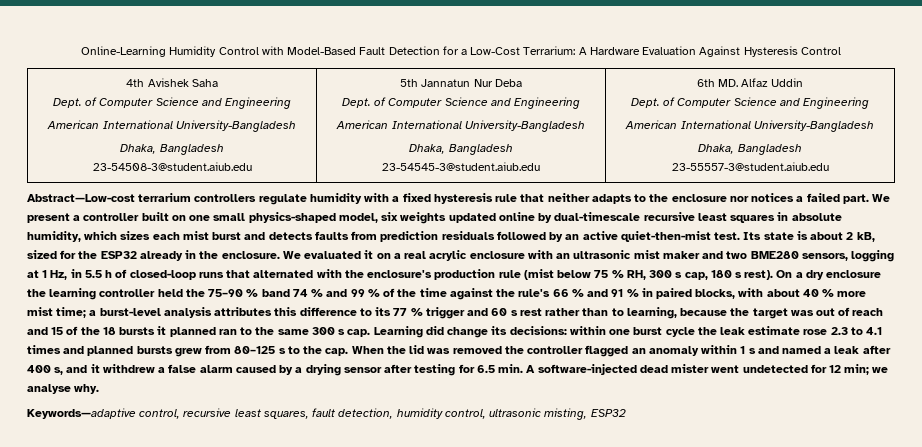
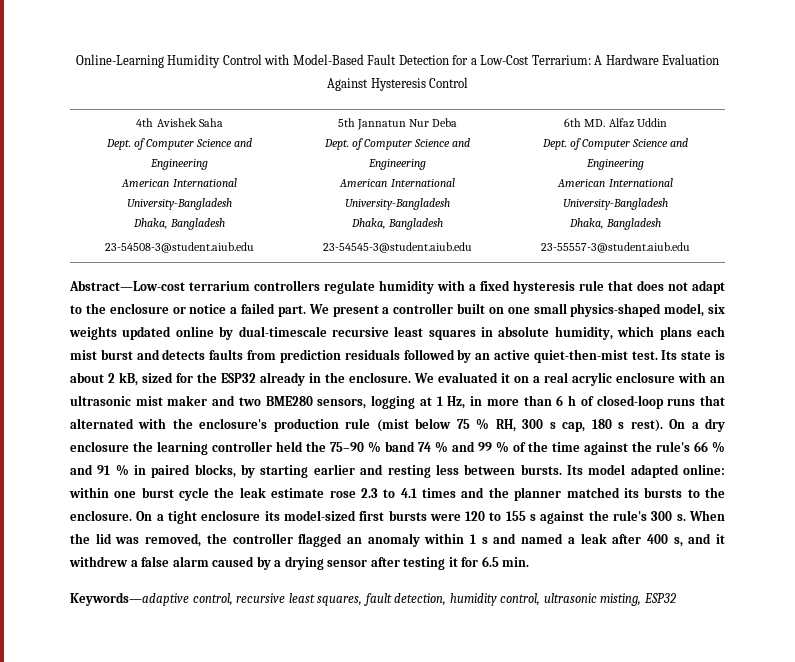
[547,193,632,204] neither adapts -> [637,280,725,294] does not adapt
[729,193,795,202] nor notices -> [172,304,227,314] or notice
[120,231,151,240] sizes -> [659,326,692,340] plans
[84,270,102,278] 5.5 -> [486,395,564,406] more than 6
[738,288,867,297] [27,307,884,319] [27,326,567,338] with about 40 % more mist time; a burst-level analysis attributes this difference to its 77 % trigger and 60 s rest rather than to learning, because the target was out of reach and 15 of the 18 bursts it planned ran to the same 300 s cap. Learning did change its decisions: -> [241,464,726,478] by starting earlier and resting less between bursts. Its model adapted online:
[87,345,349,357] planned bursts grew from 80–125 s to the cap. -> [488,487,725,501] [70,510,686,524] the planner matched its bursts to the enclosure. On a tight enclosure its model-sized first bursts were 120 to 155 s against the rule's 300 s.
[452,346,502,354] removed -> [145,533,202,547] removed,
(456, 370) none -> [448,557,458,567] it
[526,364,889,375] [27,384,100,394] A software-injected dead mister went undetected for 12 min; we analyse why. -> (530, 562) none

